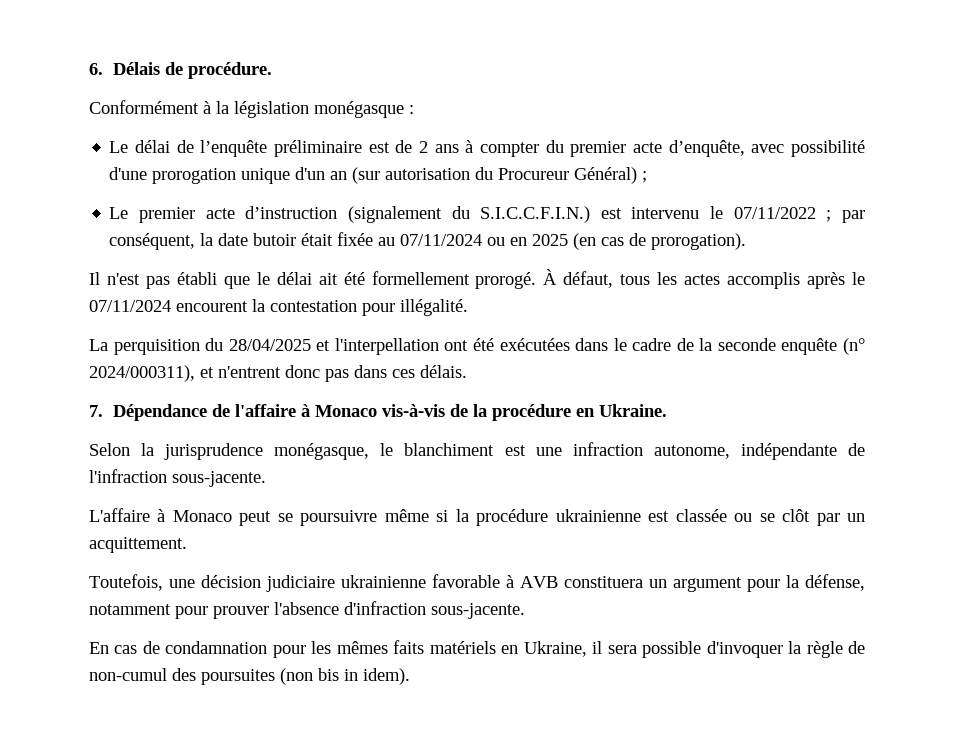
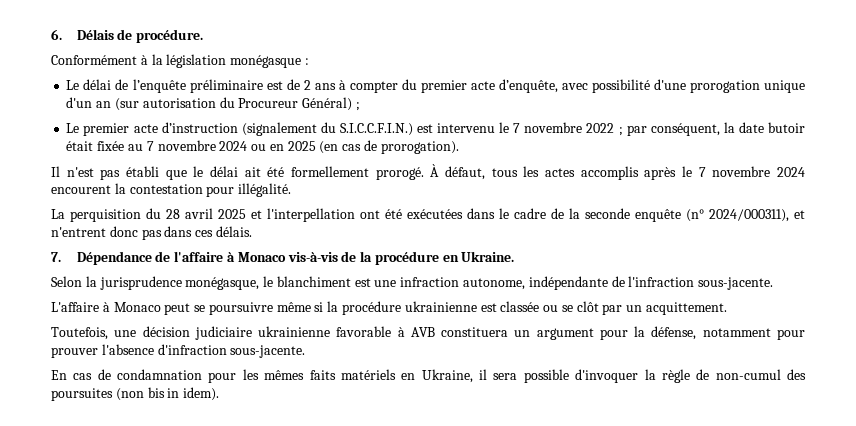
[733,207,816,219] 07/11/2022 -> [513,122,615,133] 7 novembre 2022
[400,234,483,246] 07/11/2024 -> [146,140,248,151] 7 novembre 2024
[89,300,171,312] 07/11/2024 -> [698,166,805,177] 7 novembre 2024
[228,339,311,351] 28/04/2025 -> [166,208,246,219] 28 avril 2025

